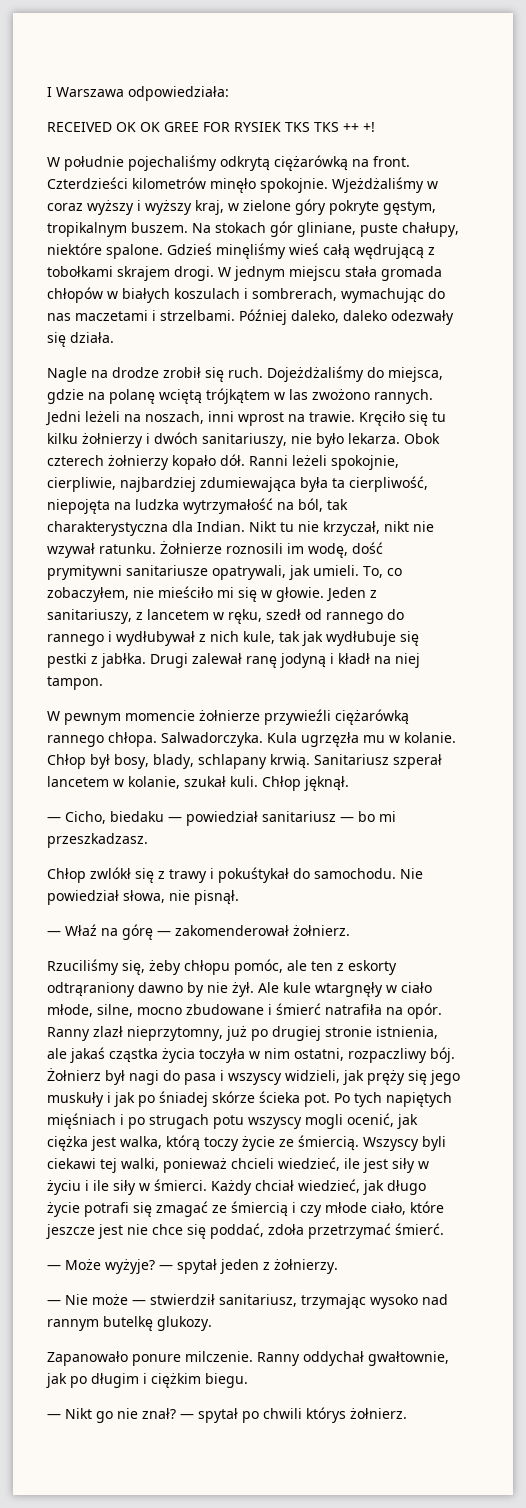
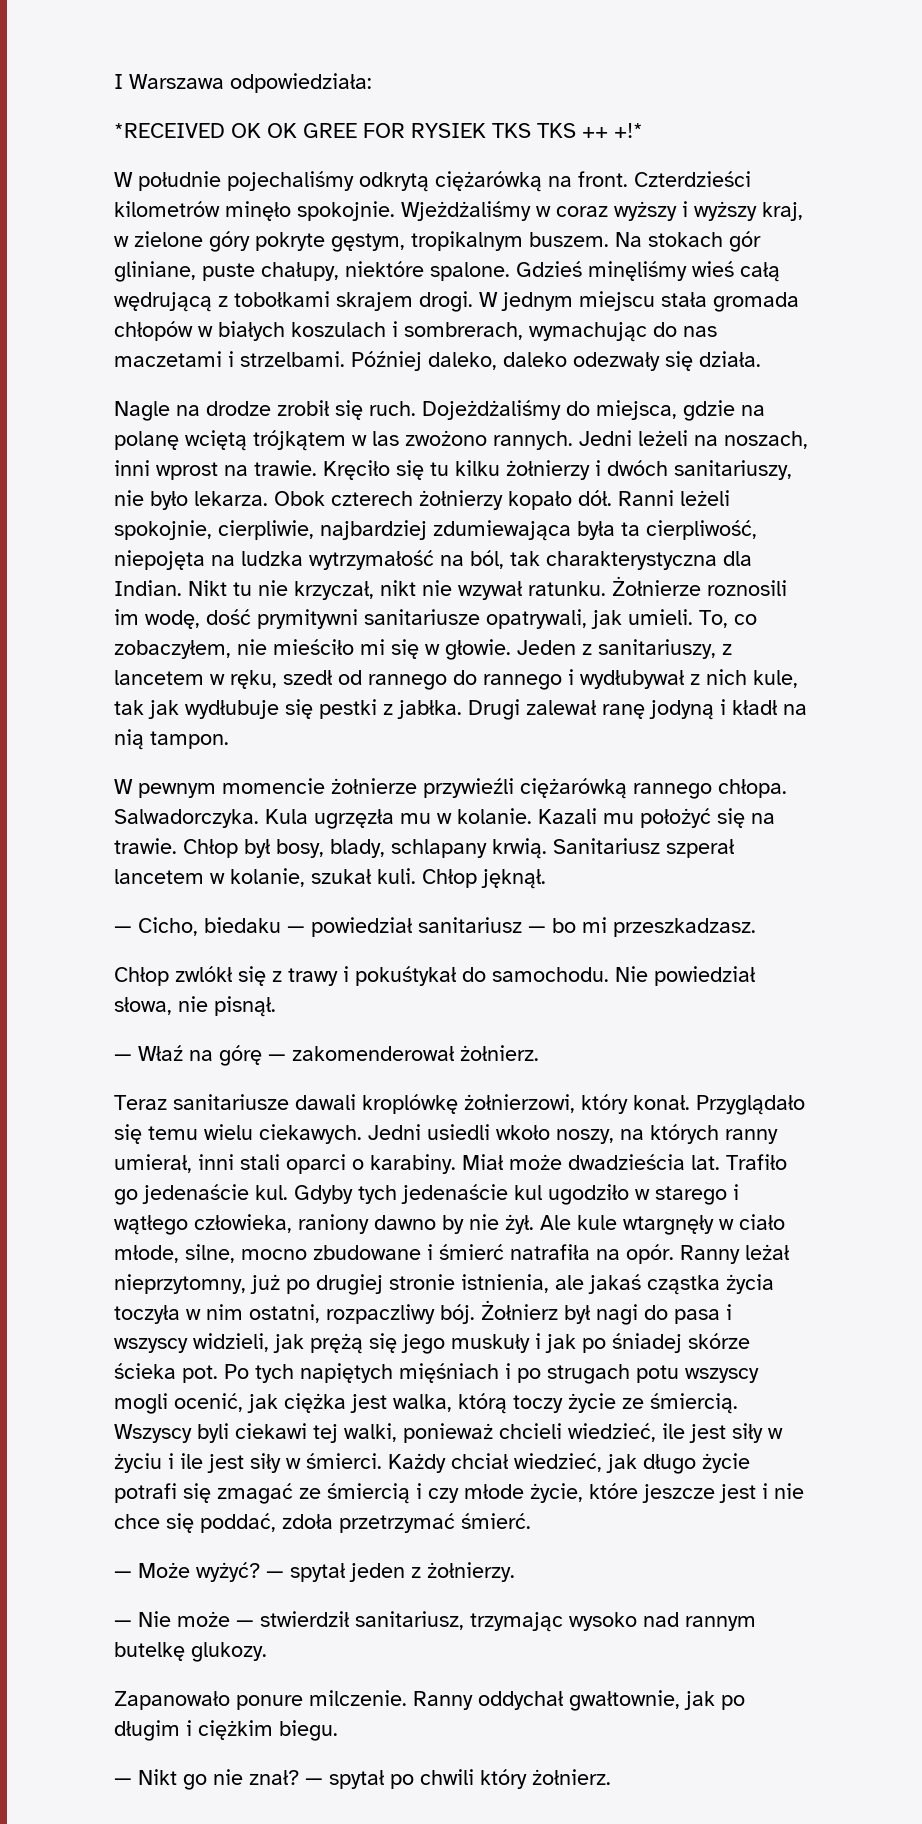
[47,122,112,132] RECEIVED -> [114,123,225,138] *RECEIVED
[363,122,375,132] +! -> [614,123,643,138] +!*
[395,653,420,668] niej -> [114,729,144,750] nią
(456, 737) none -> [538,808,775,828] [114,838,177,854] Kazali mu położyć się na trawie.
[47,959,397,975] [47,982,135,997] Rzuciliśmy się, żeby chłopu pomóc, ale ten z eskorty odtrąraniony -> [114,1094,805,1115] [114,1124,778,1144] [114,1154,787,1174] [114,1184,739,1205] [114,1214,369,1235] Teraz sanitariusze dawali kroplówkę żołnierzowi, który konał. Przyglądało się temu wielu ciekawych. Jedni usiedli wkoło noszy, na których ranny umierał, inni stali oparci o karabiny. Miał może dwadzieścia lat. Trafiło go jedenaście kul. Gdyby tych jedenaście kul ugodziło w starego i wątłego człowieka, raniony
[93,1026,123,1037] zlazł -> [745,1244,789,1260] leżał
[367,1070,405,1085] pręży -> [310,1333,363,1354] prężą
(109, 1185) none -> [207,1454,244,1473] jest
[371,1202,406,1215] ciało, -> [530,1483,583,1503] życie,
(123, 1231) none -> [762,1483,768,1499] i
[105,1259,155,1274] wyżyje? -> [196,1562,260,1582] wyżyć?
[306,1407,346,1423] którys -> [480,1769,527,1789] który

